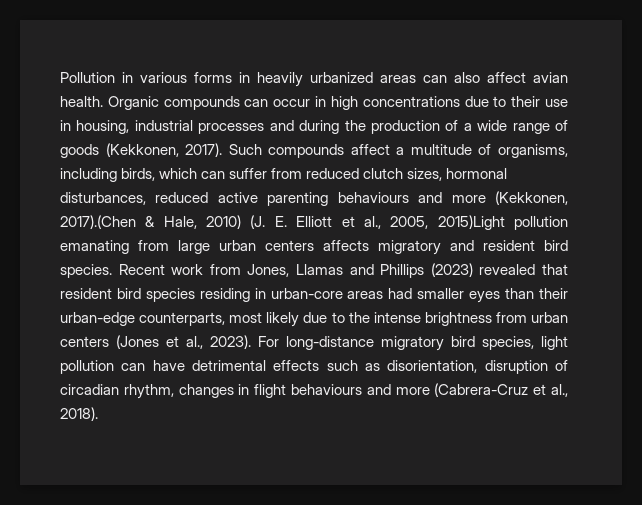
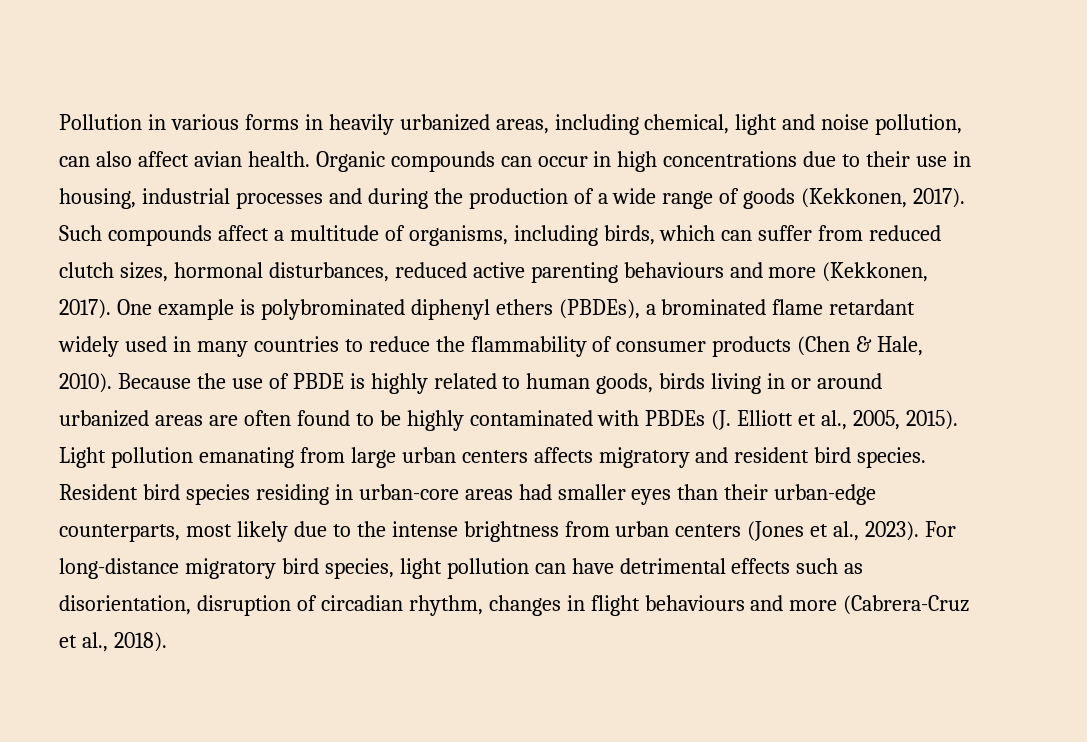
[380,75,416,83] areas -> [495,114,963,135] areas, including chemical, light and noise pollution,
[60,215,287,229] 2017).(Chen & Hale, 2010) (J. E. -> [59,299,916,320] [58,336,924,357] [59,373,883,394] [59,410,732,431] 2017). One example is polybrominated diphenyl ethers (PBDEs), a brominated flame retardant widely used in many countries to reduce the flammability of consumer products (Chen & Hale, 2010). Because the use of PBDE is highly related to human goods, birds living in or around urbanized areas are often found to be highly contaminated with PBDEs (J.
[437,215,505,230] 2015)Light -> [906,410,959,430] [59,447,106,468] 2015). Light
[118,263,569,278] [60,288,112,299] Recent work from Jones, Llamas and Phillips (2023) revealed that resident -> [59,484,138,500] Resident

